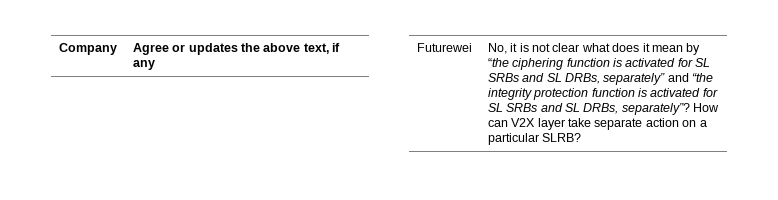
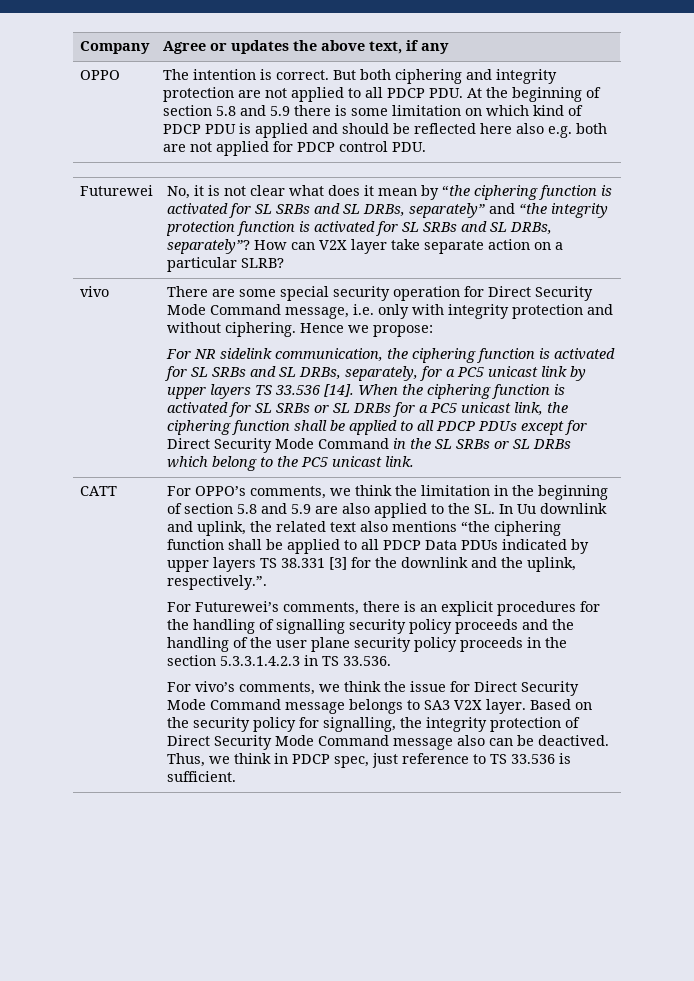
(155, 65) none -> [79,70,120,80] [162,69,557,84] [162,87,601,102] [162,105,583,116] [162,123,607,138] [162,141,426,156] // OPPO | The intention is correct. But both ciphering and integrity protection are not applied to all PDCP PDU. At the beginning of section 5.8 and 5.9 there is some limitation on which kind of PDCP PDU is applied and should be reflected here also e.g. both are not applied for PDCP control PDU.
(582, 137) none -> [79,286,109,297] [166,286,593,301] [166,304,613,319] [166,322,433,337] [165,348,615,363] [163,366,586,381] [166,384,565,399] [166,402,568,417] [166,420,587,435] [166,438,571,453] [166,456,414,471] [79,486,117,496] [166,485,608,500] [166,503,607,518] [166,521,561,536] [166,539,589,554] [166,557,576,572] [166,575,267,590] [166,601,600,616] [166,619,574,634] [166,637,567,652] [166,655,391,666] [166,681,579,696] [166,699,592,714] [166,717,580,732] [166,735,609,750] [166,753,571,768] [166,771,236,782] // vivo | There are some special security operation for Direct Security Mode Command message, i.e. only with integrity protection and without ciphering. Hence we propose: // For NR sidelink communication, the ciphering function is activated for SL SRBs and SL DRBs, separately, for a PC5 unicast link by upper layers TS 33.536 [14]. When the ciphering function is activated for SL SRBs or SL DRBs for a PC5 unicast link, the ciphering function shall be applied to all PDCP PDUs except for Direct Security Mode Command in the SL SRBs or SL DRBs which belong to the PC5 unicast link. // CATT | For OPPO’s comments, we think the limitation in the beginning of section 5.8 and 5.9 are also applied to the SL. In Uu downlink and uplink, the related text also mentions “the ciphering function shall be applied to all PDCP Data PDUs indicated by upper layers TS 38.331 [3] for the downlink and the uplink, respectively.”. // For Futurewei’s comments, there is an explicit procedures for the handling of signalling security policy proceeds and the handling of the user plane security policy proceeds in the section 5.3.3.1.4.2.3 in TS 33.536. // For vivo’s comments, we think the issue for Direct Security Mode Command message belongs to SA3 V2X layer. Based on the security policy for signalling, the integrity protection of Direct Security Mode Command message also can be deactived. Thus, we think in PDCP spec, just reference to TS 33.536 is sufficient.

